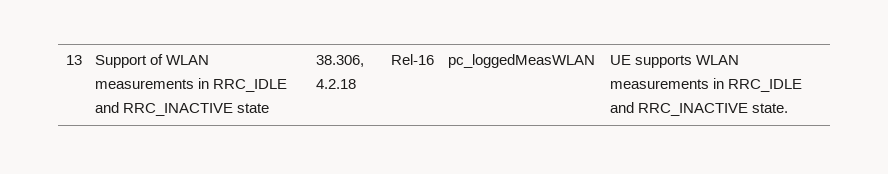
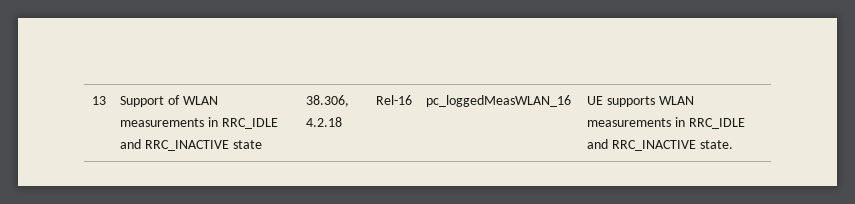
[447,54,595,68] pc_loggedMeasWLAN -> [426,95,572,107] pc_loggedMeasWLAN_16

